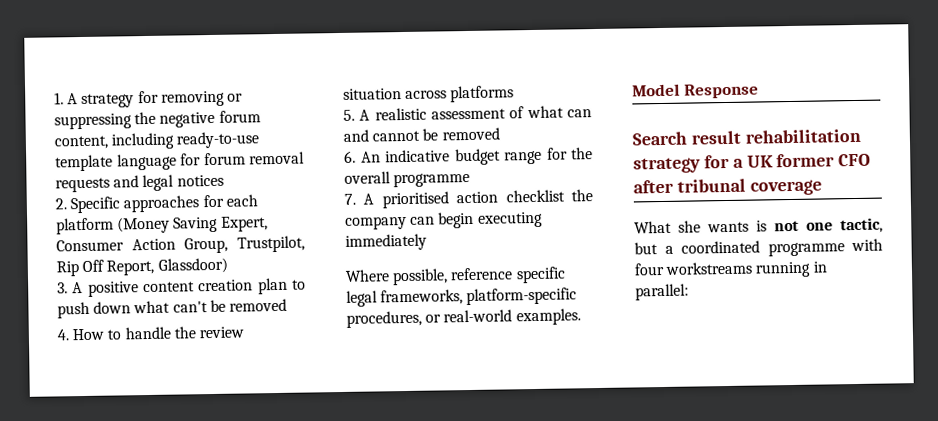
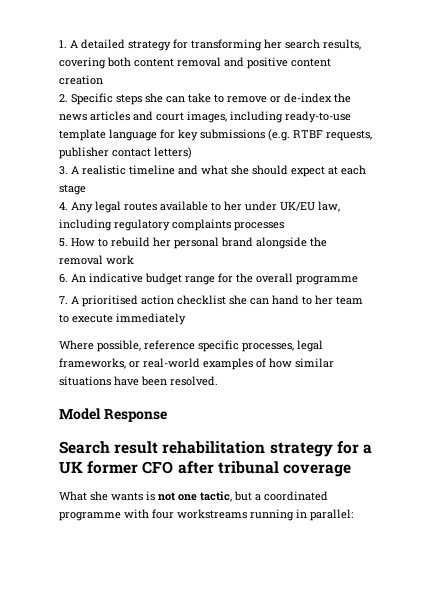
[81,90,243,109] [54,110,261,130] [54,135,108,150] strategy for removing or suppressing the negative forum content, -> [81,39,361,51] [59,57,331,69] [59,75,103,85] [59,93,351,105] [59,111,227,123] detailed strategy for transforming her search results, covering both content removal and positive content creation // 2. Specific steps she can take to remove or de-index the news articles and court images,
[203,151,305,166] [55,174,224,193] [55,194,258,214] [56,216,268,235] [56,235,305,254] [56,257,228,277] [57,277,306,297] [57,298,287,319] [57,326,244,341] [343,85,515,103] [343,105,592,121] [343,127,500,142] forum removal requests and legal notices // 2. Specific approaches for each platform (Money Saving Expert, Consumer Action Group, Trustpilot, Rip Off Report, Glassdoor) // 3. A positive content creation plan to push down what can't be removed // 4. How to handle the review situation across platforms // 5. A realistic assessment of what can and cannot be removed -> [178,129,372,141] [59,147,192,159] [59,165,366,177] [59,184,86,195] [59,201,340,213] [59,219,284,231] [59,237,327,249] [59,255,134,265] key submissions (e.g. RTBF requests, publisher contact letters) // 3. A realistic timeline and what she should expect at each stage // 4. Any legal routes available to her under UK/EU law, including regulatory complaints processes // 5. How to rebuild her personal brand alongside the removal work
[571,189,593,202] [345,211,543,230] the company can begin executing -> [229,295,363,305] [59,314,113,323] she can hand to her team to execute
(566, 275) none -> [242,343,294,352] processes,
[466,287,578,306] [346,308,581,328] platform-specific procedures, or real-world examples. -> [129,358,334,370] [59,376,218,386] or real-world examples of how similar situations have been resolved.

